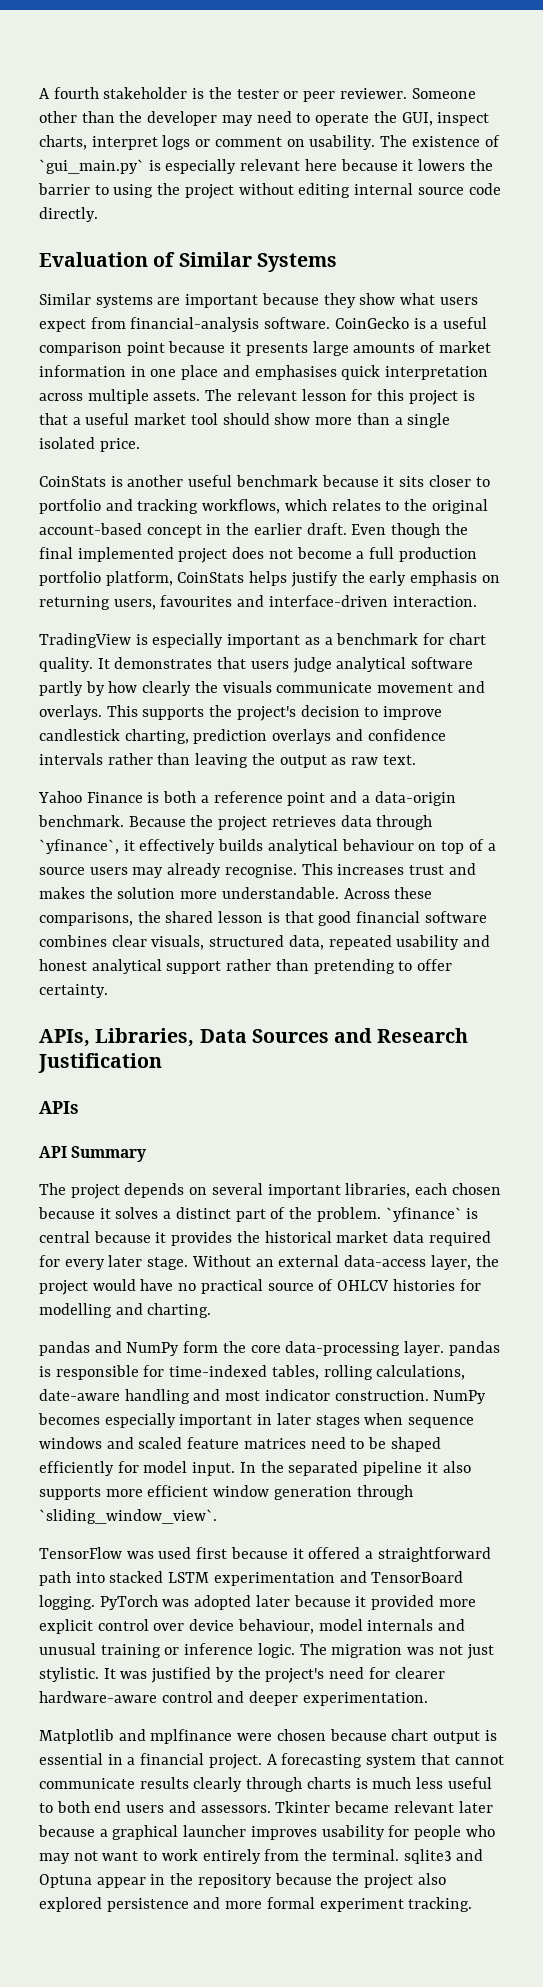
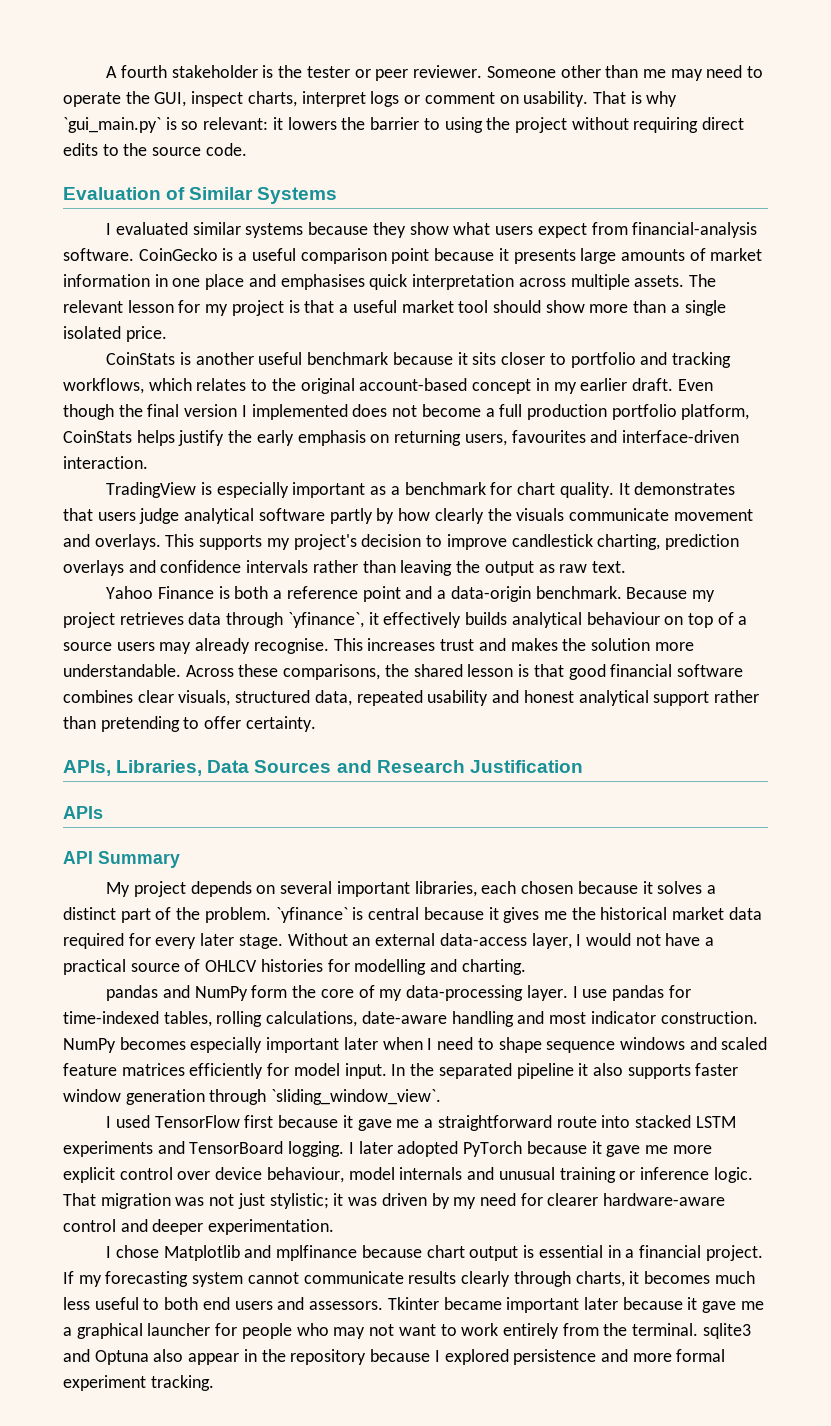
[119,111,218,126] the developer -> [642,69,666,78] me
[380,135,500,147] [39,159,398,174] The existence of `gui_main.py` is especially relevant here because -> [592,91,678,107] [63,117,269,133] That is why `gui_main.py` is so relevant:
[298,183,501,198] [39,207,98,222] editing internal source code directly. -> [633,117,745,133] [63,143,247,156] requiring direct edits to the source code.
[39,293,259,308] Similar systems are important -> [106,222,304,238] I evaluated similar systems
[377,389,405,401] this -> [205,304,229,316] my
[226,523,250,535] the -> [553,382,577,394] my
[77,547,228,563] implemented project -> [184,404,348,420] version I implemented
[209,705,233,717] the -> [266,538,290,550] my
[190,815,214,827] the -> [691,590,715,602] my
[39,1183,66,1195] The -> [106,882,131,897] My
[171,1231,233,1246] provides -> [503,907,567,923] gives me
[475,1255,499,1267] [39,1279,197,1295] the project would have no -> [576,933,715,946] I would not have a
[285,1341,500,1356] [39,1365,139,1380] data-processing layer. pandas is responsible -> [358,985,664,1001] of my data-processing layer. I use pandas
[257,1413,404,1428] in later stages when -> [343,1037,542,1053] later when I need to shape
[310,1437,441,1452] need to be shaped -> (185, 1069) none
[105,1485,209,1497] more efficient -> [695,1063,739,1076] faster
[39,1547,192,1559] TensorFlow was used -> [106,1115,240,1128] I used TensorFlow
[308,1547,361,1559] offered -> [357,1119,420,1131] gave me
[39,1571,71,1586] path -> [556,1116,597,1128] route
[213,1572,335,1586] experimentation -> [63,1141,153,1157] experiments
[99,1595,435,1610] PyTorch was adopted later because it provided -> [348,1141,668,1157] I later adopted PyTorch because it gave me
[299,1643,327,1655] The -> [63,1193,96,1206] That
[39,1667,325,1683] stylistic. It was justified by the project's -> [269,1193,477,1209] stylistic; it was driven by my
(428, 1699) none -> [106,1245,159,1258] I chose
[237,1729,326,1741] were chosen -> (358, 1253) none
[266,1754,278,1765] A -> [63,1271,102,1287] If my
[420,1753,450,1765] that -> (244, 1279) none
[306,1777,368,1789] charts is -> [575,1271,710,1287] charts, it becomes
[393,1801,493,1813] [38,1825,95,1837] relevant later because -> [506,1297,764,1313] important later because it gave me
[250,1825,385,1840] improves usability -> (211, 1329) none
(92, 1881) none -> [153,1349,184,1362] also
[336,1873,446,1889] the project also -> [434,1350,440,1362] I

